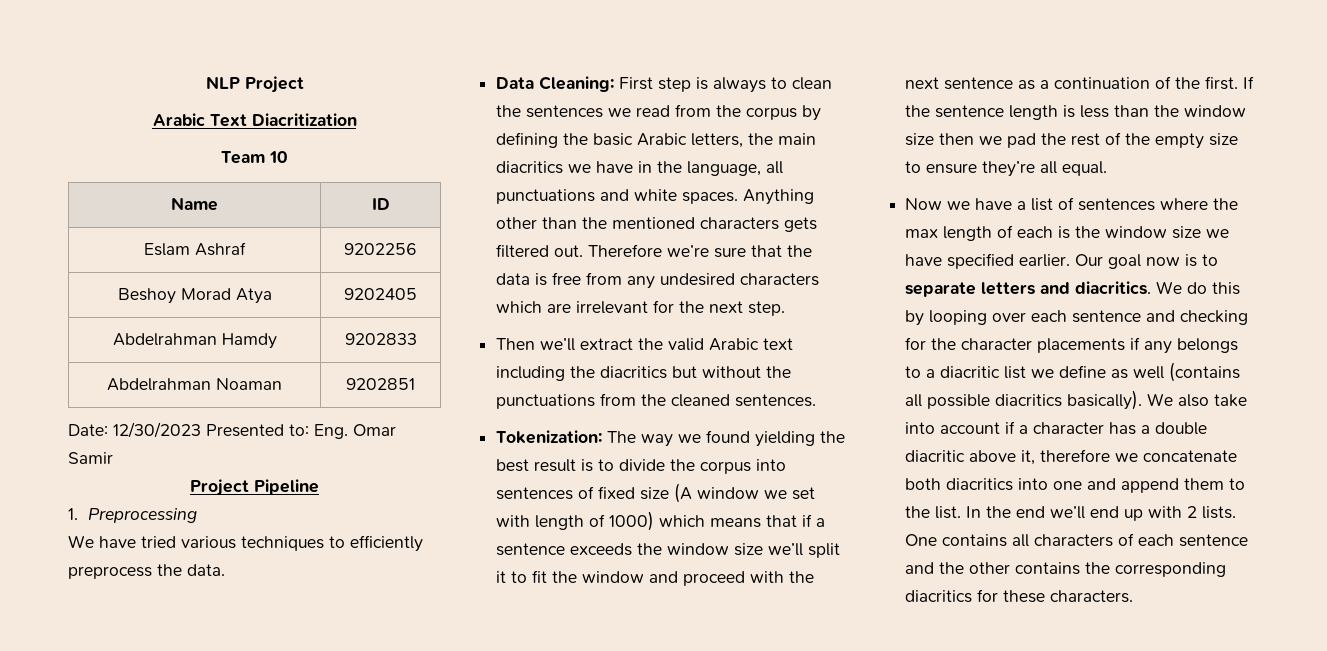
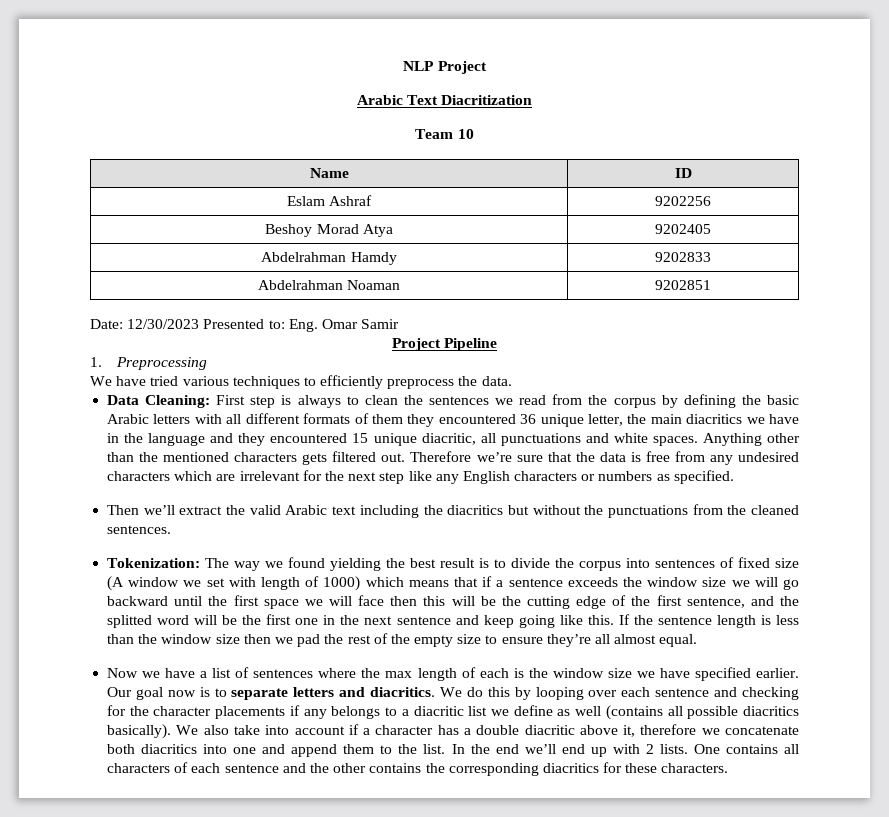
[691,133,744,148] letters, -> [153,413,623,427] letters with all different formats of them they encountered 36 unique letter,
[687,161,762,176] language, -> [148,433,476,446] language and they encountered 15 unique diacritic,
[748,301,786,316] step. -> [379,470,734,484] step like any English characters or numbers as specified.
[768,543,841,558] [496,570,815,586] [905,76,1239,90] we’ll split it to fit the window and proceed with the next sentence as a continuation of the first. -> [731,577,799,590] [107,595,800,609] [107,614,614,628] we will go backward until the first space we will face then this will be the cutting edge of the first sentence, and the splitted word will be the first one in the next sentence and keep going like this.
(1058, 167) none -> [614,634,657,644] almost

